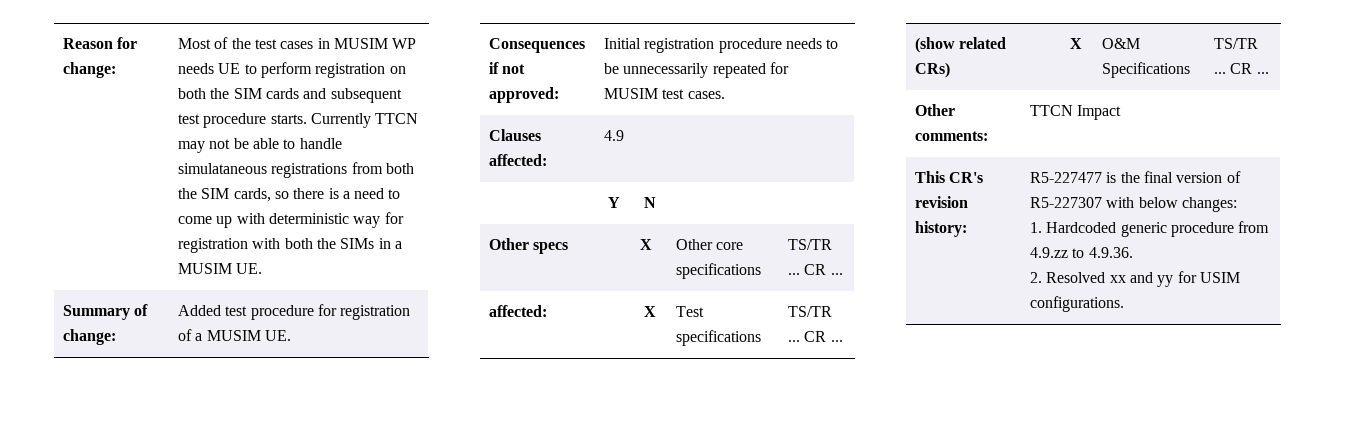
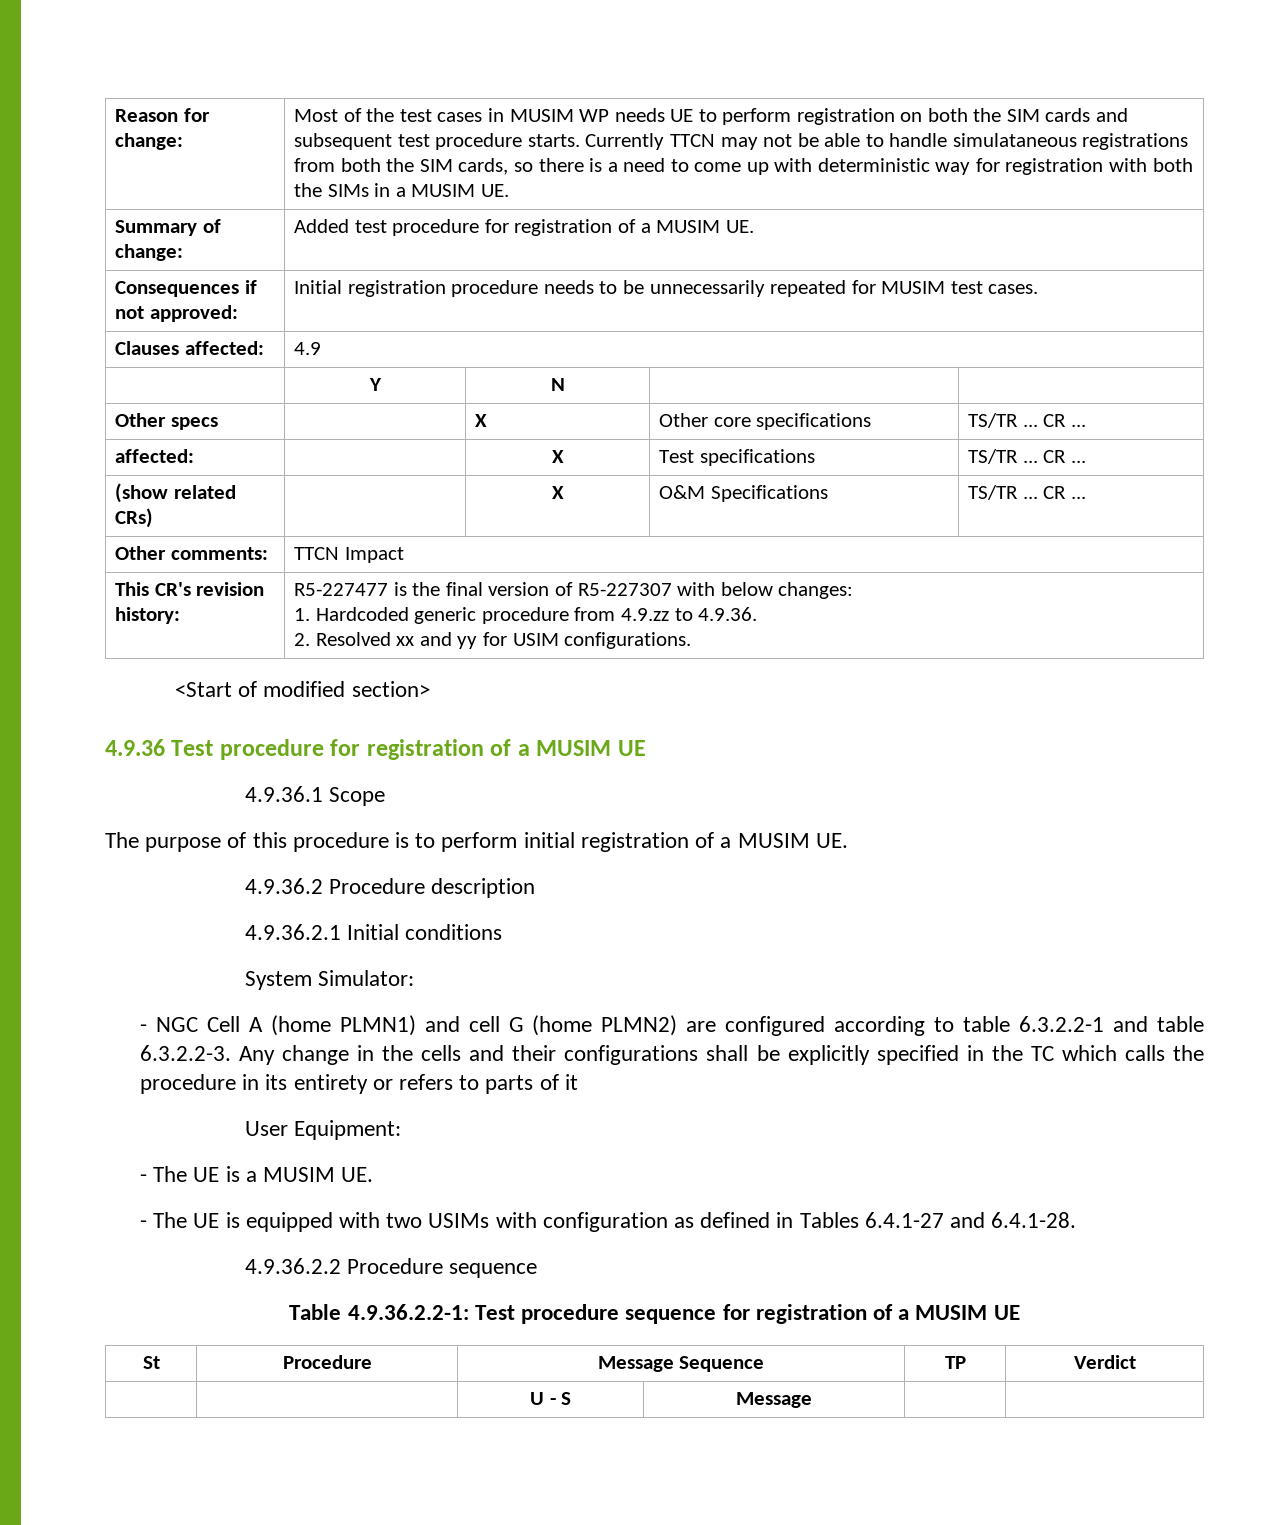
(1124, 304) none -> [174,681,430,697] [105,739,646,760] [244,786,385,806] [105,832,848,852] [244,878,536,898] [244,924,503,940] [244,970,414,990] [139,1015,1205,1036] [139,1045,1205,1065] [139,1074,578,1094] [244,1120,401,1140] [139,1166,374,1182] [139,1212,1077,1232] [244,1258,538,1278] [289,1304,1020,1324] [142,1356,160,1369] [282,1355,372,1369] [597,1356,765,1372] [944,1356,966,1369] [1073,1355,1136,1369] [529,1392,572,1405] [736,1392,812,1408] // <Start of modified section> // 4.9.36 Test procedure for registration of a MUSIM UE // 4.9.36.1 Scope // The purpose of this procedure is to perform initial registration of a MUSIM UE. // 4.9.36.2 Procedure description // 4.9.36.2.1 Initial conditions // System Simulator: // - NGC Cell A (home PLMN1) and cell G (home PLMN2) are configured according to table 6.3.2.2-1 and table 6.3.2.2-3. Any change in the cells and their configurations shall be explicitly specified in the TC which calls the procedure in its entirety or refers to parts of it // User Equipment: // - The UE is a MUSIM UE. // - The UE is equipped with two USIMs with configuration as defined in Tables 6.4.1-27 and 6.4.1-28. // 4.9.36.2.2 Procedure sequence // Table 4.9.36.2.2-1: Test procedure sequence for registration of a MUSIM UE // St | Procedure | Message Sequence | TP | Verdict // | | U - S | Message | |

